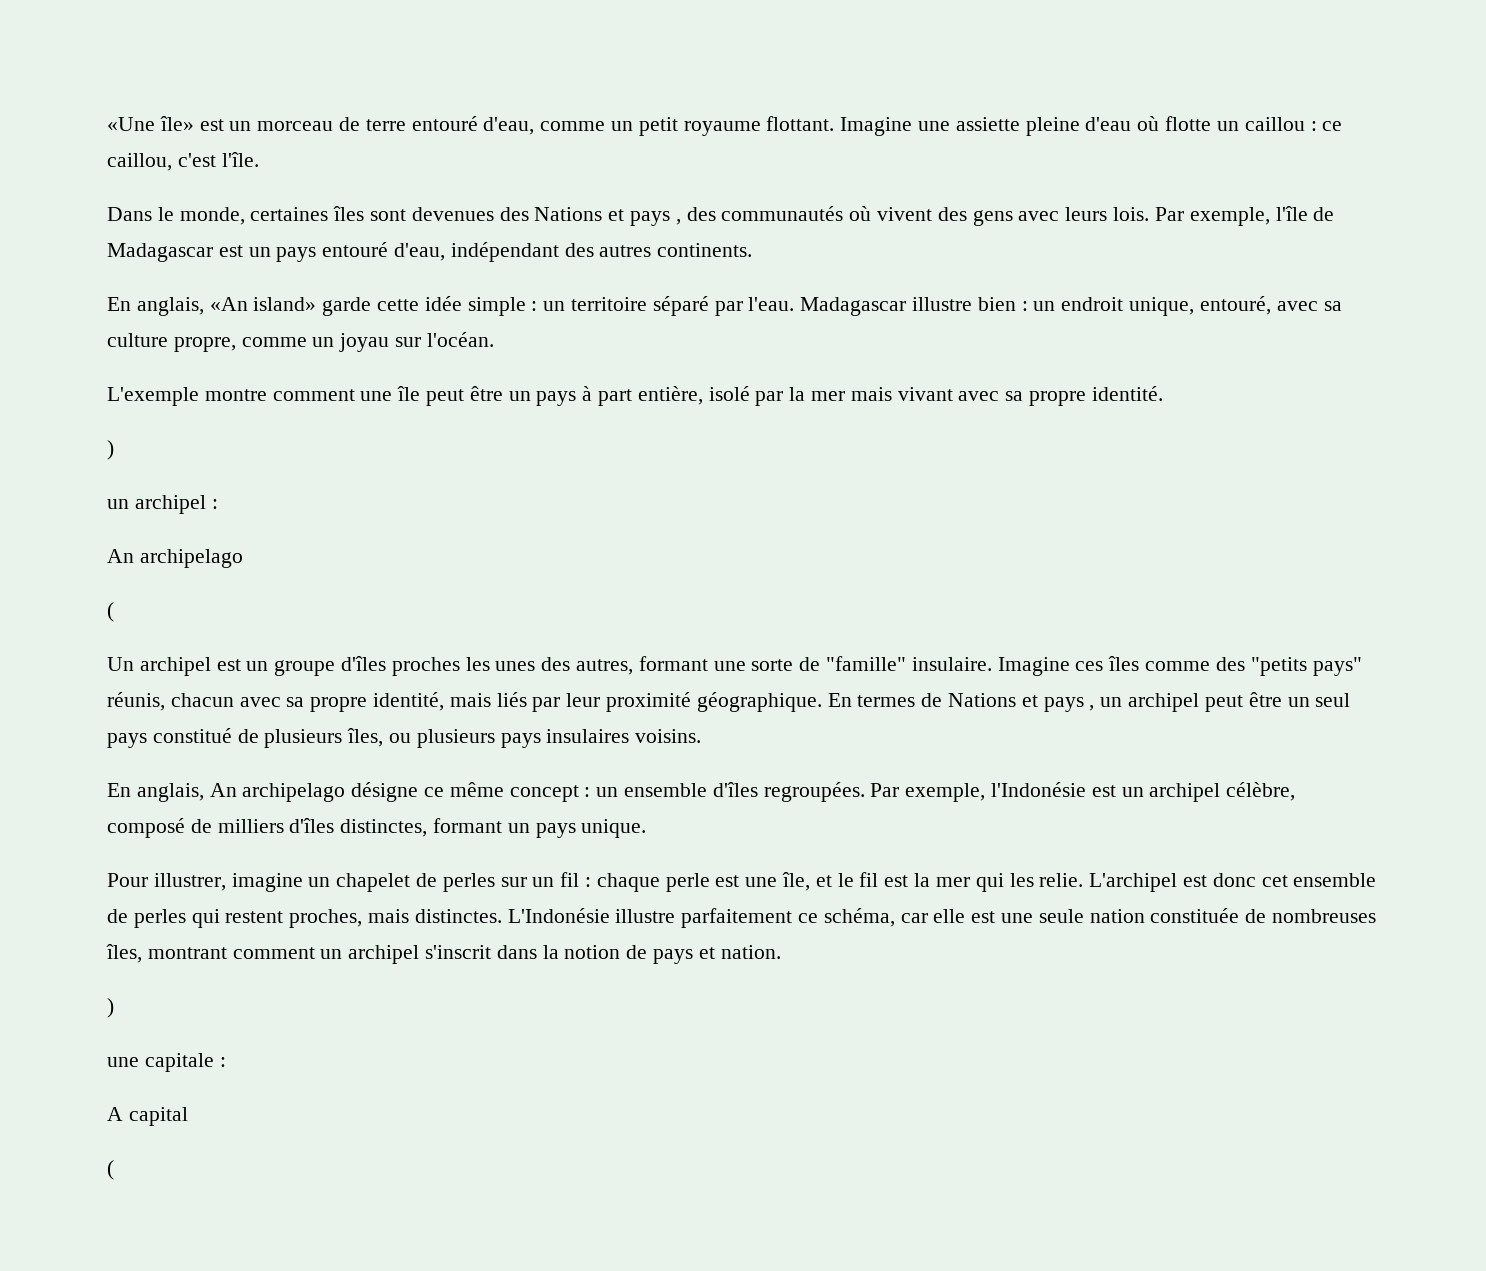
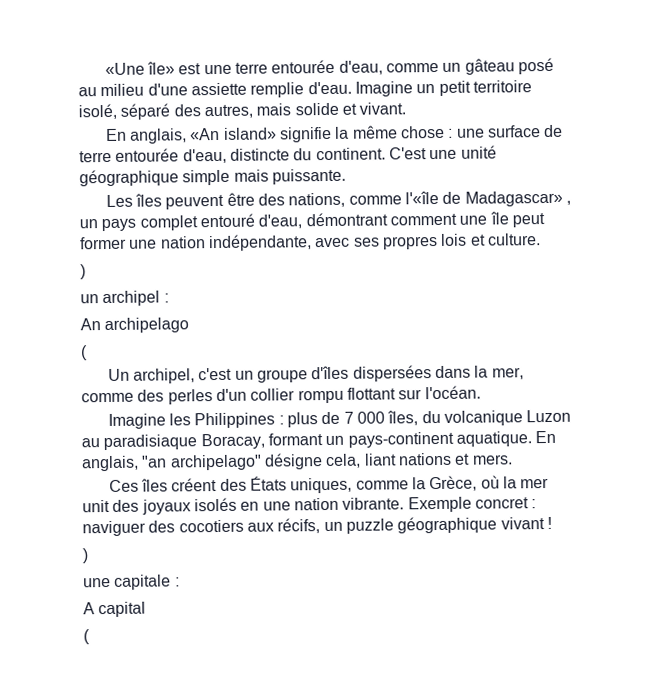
[229,116,1343,136] [107,152,259,171] [107,206,1335,226] [107,242,753,262] [107,296,1342,316] [107,332,494,352] [107,386,1163,406] un morceau de terre entouré d'eau, comme un petit royaume flottant. Imagine une assiette pleine d'eau où flotte un caillou : ce caillou, c'est l'île. // Dans le monde, certaines îles sont devenues des Nations et pays , des communautés où vivent des gens avec leurs lois. Par exemple, l'île de Madagascar est un pays entouré d'eau, indépendant des autres continents. // En anglais, «An island» garde cette idée simple : un territoire séparé par l'eau. Madagascar illustre bien : un endroit unique, entouré, avec sa culture propre, comme un joyau sur l'océan. // L'exemple montre comment une île peut être un pays à part entière, isolé par la mer mais vivant avec sa propre identité. -> [203,57,554,75] [78,80,532,98] [78,102,407,120] [105,124,564,144] [79,145,497,164] [79,168,346,187] [105,190,571,210] [79,211,545,232] [80,233,541,252] une terre entourée d'eau, comme un gâteau posé au milieu d'une assiette remplie d'eau. Imagine un petit territoire isolé, séparé des autres, mais solide et vivant. // En anglais, «An island» signifie la même chose : une surface de terre entourée d'eau, distincte du continent. C'est une unité géographique simple mais puissante. // Les îles peuvent être des nations, comme l'«île de Madagascar» , un pays complet entouré d'eau, démontrant comment une île peut former une nation indépendante, avec ses propres lois et culture.
[139,657,241,676] archipel est -> [132,367,233,384] archipel, c'est
[391,656,1362,676] [107,692,1351,712] [107,728,702,748] [107,782,1296,802] [107,818,647,838] [107,872,1377,892] [107,908,1377,928] [106,944,781,964] proches les unes des autres, formant une sorte de "famille" insulaire. Imagine ces îles comme des "petits pays" réunis, chacun avec sa propre identité, mais liés par leur proximité géographique. En termes de Nations et pays , un archipel peut être un seul pays constitué de plusieurs îles, ou plusieurs pays insulaires voisins. // En anglais, An archipelago désigne ce même concept : un ensemble d'îles regroupées. Par exemple, l'Indonésie est un archipel célèbre, composé de milliers d'îles distinctes, formant un pays unique. // Pour illustrer, imagine un chapelet de perles sur un fil : chaque perle est une île, et le fil est la mer qui les relie. L'archipel est donc cet ensemble de perles qui restent proches, mais distinctes. L'Indonésie illustre parfaitement ce schéma, car elle est une seule nation constituée de nombreuses îles, montrant comment un archipel s'inscrit dans la notion de pays et nation. -> [352,365,524,382] [81,385,481,405] [107,409,572,429] [81,430,557,451] [81,452,513,472] [108,475,550,494] [82,496,537,515] [82,516,552,537] dispersées dans la mer, comme des perles d'un collier rompu flottant sur l'océan. // Imagine les Philippines : plus de 7 000 îles, du volcanique Luzon au paradisiaque Boracay, formant un pays-continent aquatique. En anglais, "an archipelago" désigne cela, liant nations et mers. // Ces îles créent des États uniques, comme la Grèce, où la mer unit des joyaux isolés en une nation vibrante. Exemple concret : naviguer des cocotiers aux récifs, un puzzle géographique vivant !

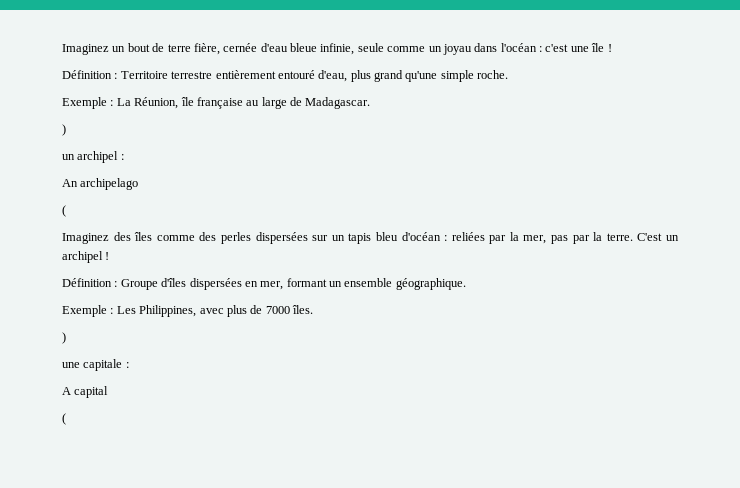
[104,57,554,76] [78,80,532,98] [78,102,407,120] [105,124,564,144] [79,145,497,164] [79,168,346,187] [105,190,571,210] [79,211,545,232] [80,233,541,252] «Une île» est une terre entourée d'eau, comme un gâteau posé au milieu d'une assiette remplie d'eau. Imagine un petit territoire isolé, séparé des autres, mais solide et vivant. // En anglais, «An island» signifie la même chose : une surface de terre entourée d'eau, distincte du continent. C'est une unité géographique simple mais puissante. // Les îles peuvent être des nations, comme l'«île de Madagascar» , un pays complet entouré d'eau, démontrant comment une île peut former une nation indépendante, avec ses propres lois et culture. -> [62,43,612,55] [62,70,509,82] [62,97,371,109] Imaginez un bout de terre fière, cernée d'eau bleue infinie, seule comme un joyau dans l'océan : c'est une île ! // Définition : Territoire terrestre entièrement entouré d'eau, plus grand qu'une simple roche. // Exemple : La Réunion, île française au large de Madagascar.
[107,365,524,384] [81,385,481,405] [107,409,572,429] [81,430,557,451] [81,452,513,472] [108,475,550,494] [82,496,537,515] [82,516,552,537] Un archipel, c'est un groupe d'îles dispersées dans la mer, comme des perles d'un collier rompu flottant sur l'océan. // Imagine les Philippines : plus de 7 000 îles, du volcanique Luzon au paradisiaque Boracay, formant un pays-continent aquatique. En anglais, "an archipelago" désigne cela, liant nations et mers. // Ces îles créent des États uniques, comme la Grèce, où la mer unit des joyaux isolés en une nation vibrante. Exemple concret : naviguer des cocotiers aux récifs, un puzzle géographique vivant ! -> [62,232,679,244] [62,251,110,263] [62,278,466,290] [62,305,313,317] Imaginez des îles comme des perles dispersées sur un tapis bleu d'océan : reliées par la mer, pas par la terre. C'est un archipel ! // Définition : Groupe d'îles dispersées en mer, formant un ensemble géographique. // Exemple : Les Philippines, avec plus de 7000 îles.

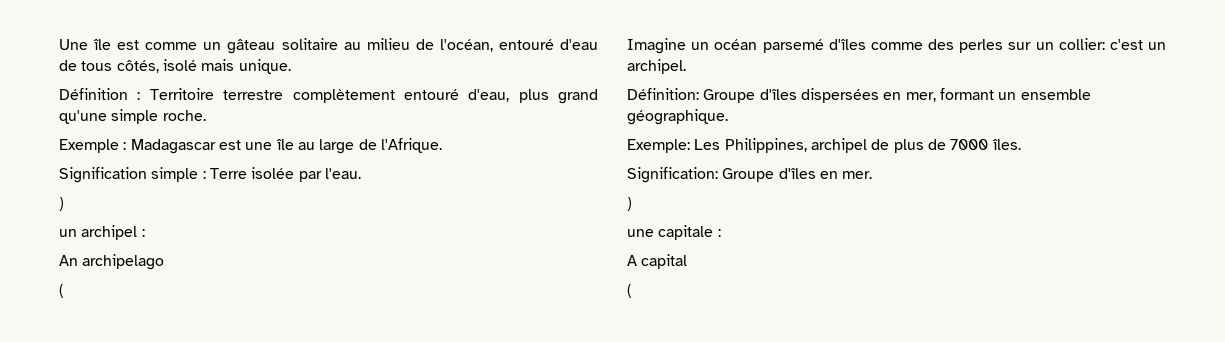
[62,43,612,55] Imaginez un bout de terre fière, cernée d'eau bleue infinie, seule comme un joyau dans l'océan : c'est une île ! -> [59,38,598,54] [59,59,291,74] Une île est comme un gâteau solitaire au milieu de l'océan, entouré d'eau de tous côtés, isolé mais unique.
[215,70,276,79] entièrement -> [292,89,395,103] complètement
[116,97,371,109] La Réunion, île française au large de Madagascar. -> [130,138,442,154] [59,167,361,183] Madagascar est une île au large de l'Afrique. // Signification simple : Terre isolée par l'eau.
[62,232,153,244] Imaginez des îles -> [627,38,866,54] Imagine un océan parsemé d'îles
[255,232,308,244] dispersées -> (1004, 46) none
[348,232,679,244] [62,251,110,263] [62,278,118,287] tapis bleu d'océan : reliées par la mer, pas par la terre. C'est un archipel ! // Définition : -> [1058,38,1166,50] [627,59,686,74] [627,88,699,100] collier: c'est un archipel. // Définition:
[62,305,224,317] Exemple : Les Philippines, avec -> [627,138,890,153] Exemple: Les Philippines, archipel de
(313, 309) none -> [627,167,873,183] // Signification: Groupe d'îles en mer.

